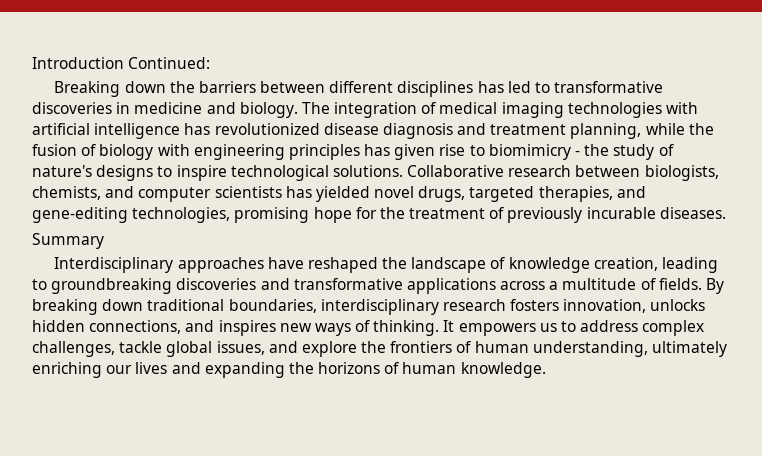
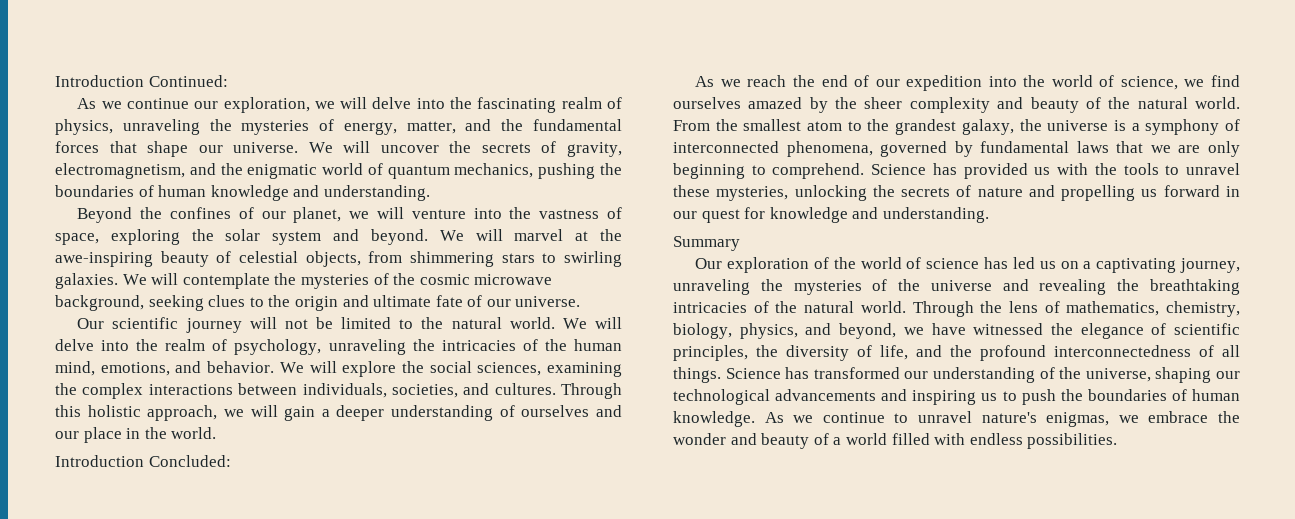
[54,81,664,97] [32,102,699,118] [32,123,714,139] [32,144,674,160] [32,165,719,181] [32,186,646,202] [32,207,726,223] [32,233,104,249] [54,257,719,273] [32,278,725,294] [32,299,706,315] [32,320,705,336] [32,341,728,357] [32,362,546,378] Breaking down the barriers between different disciplines has led to transformative discoveries in medicine and biology. The integration of medical imaging technologies with artificial intelligence has revolutionized disease diagnosis and treatment planning, while the fusion of biology with engineering principles has given rise to biomimicry - the study of nature's designs to inspire technological solutions. Collaborative research between biologists, chemists, and computer scientists has yielded novel drugs, targeted therapies, and gene-editing technologies, promising hope for the treatment of previously incurable diseases. // Summary // Interdisciplinary approaches have reshaped the landscape of knowledge creation, leading to groundbreaking discoveries and transformative applications across a multitude of fields. By breaking down traditional boundaries, interdisciplinary research fosters innovation, unlocks hidden connections, and inspires new ways of thinking. It empowers us to address complex challenges, tackle global issues, and explore the frontiers of human understanding, ultimately enriching our lives and expanding the horizons of human knowledge. -> [77,97,623,113] [55,119,622,135] [55,141,622,157] [55,163,622,179] [55,185,430,201] [77,207,623,223] [55,229,622,245] [55,251,622,267] [55,273,553,289] [55,295,581,311] [77,317,622,333] [55,339,622,355] [55,361,622,377] [55,383,622,399] [55,405,622,421] [55,427,217,443] [55,455,231,467] [695,75,1240,91] [673,97,1240,113] [673,119,1240,135] [673,141,1240,157] [673,163,1240,179] [673,185,1240,201] [673,207,989,223] [673,236,740,251] [695,257,1240,273] [673,279,1240,295] [673,301,1240,317] [673,323,1240,339] [673,345,1240,361] [673,367,1240,383] [673,389,1240,405] [673,411,1240,427] [673,433,1118,449] As we continue our exploration, we will delve into the fascinating realm of physics, unraveling the mysteries of energy, matter, and the fundamental forces that shape our universe. We will uncover the secrets of gravity, electromagnetism, and the enigmatic world of quantum mechanics, pushing the boundaries of human knowledge and understanding. // Beyond the confines of our planet, we will venture into the vastness of space, exploring the solar system and beyond. We will marvel at the awe-inspiring beauty of celestial objects, from shimmering stars to swirling galaxies. We will contemplate the mysteries of the cosmic microwave background, seeking clues to the origin and ultimate fate of our universe. // Our scientific journey will not be limited to the natural world. We will delve into the realm of psychology, unraveling the intricacies of the human mind, emotions, and behavior. We will explore the social sciences, examining the complex interactions between individuals, societies, and cultures. Through this holistic approach, we will gain a deeper understanding of ourselves and our place in the world. // Introduction Concluded: // As we reach the end of our expedition into the world of science, we find ourselves amazed by the sheer complexity and beauty of the natural world. From the smallest atom to the grandest galaxy, the universe is a symphony of interconnected phenomena, governed by fundamental laws that we are only beginning to comprehend. Science has provided us with the tools to unravel these mysteries, unlocking the secrets of nature and propelling us forward in our quest for knowledge and understanding. // Summary // Our exploration of the world of science has led us on a captivating journey, unraveling the mysteries of the universe and revealing the breathtaking intricacies of the natural world. Through the lens of mathematics, chemistry, biology, physics, and beyond, we have witnessed the elegance of scientific principles, the diversity of life, and the profound interconnectedness of all things. Science has transformed our understanding of the universe, shaping our technological advancements and inspiring us to push the boundaries of human knowledge. As we continue to unravel nature's enigmas, we embrace the wonder and beauty of a world filled with endless possibilities.

